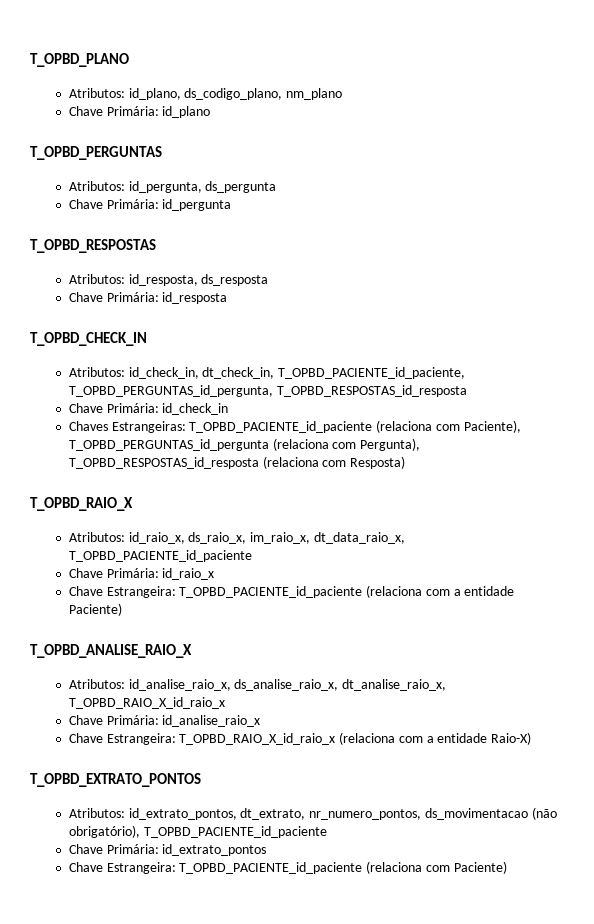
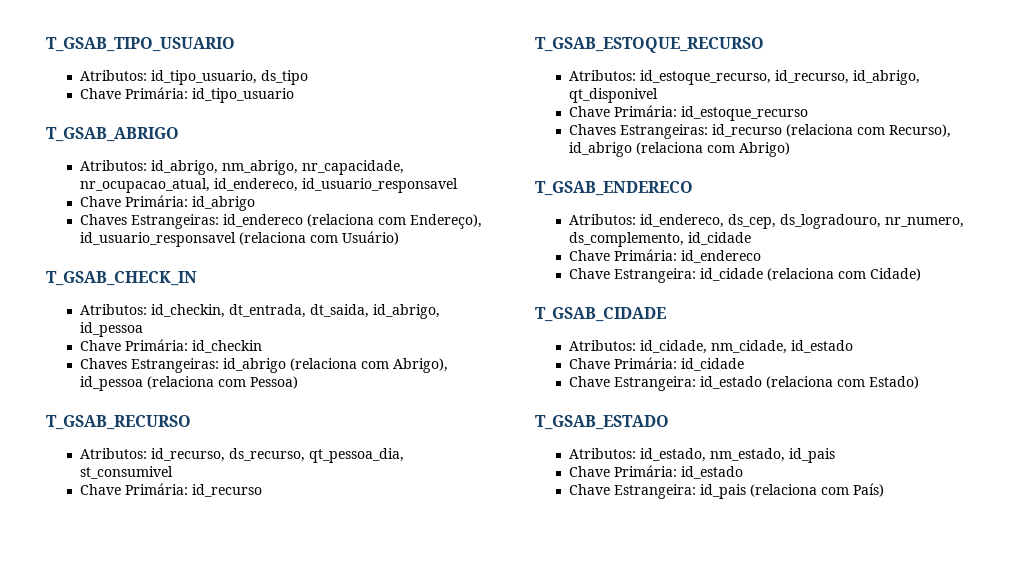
[30,53,129,67] [68,88,343,100] [68,106,211,118] [30,146,162,160] [68,181,277,193] [68,199,232,211] [30,239,156,253] [68,274,269,286] [68,292,228,304] [30,332,147,346] [68,367,466,379] [68,385,467,397] [68,403,229,415] [68,420,521,433] [68,438,421,451] [68,456,406,469] [30,497,133,511] [68,532,405,544] [68,550,252,562] [68,568,215,580] [68,585,515,598] [68,603,122,616] [30,644,192,658] [68,679,447,691] [68,697,225,709] [68,715,261,727] [68,732,532,745] [30,773,201,787] [68,807,557,820] [68,825,327,838] [68,844,267,856] [68,861,507,874] T_OPBD_PLANO // Atributos: id_plano, ds_codigo_plano, nm_plano // Chave Primária: id_plano // T_OPBD_PERGUNTAS // Atributos: id_pergunta, ds_pergunta // Chave Primária: id_pergunta // T_OPBD_RESPOSTAS // Atributos: id_resposta, ds_resposta // Chave Primária: id_resposta // T_OPBD_CHECK_IN // Atributos: id_check_in, dt_check_in, T_OPBD_PACIENTE_id_paciente, T_OPBD_PERGUNTAS_id_pergunta, T_OPBD_RESPOSTAS_id_resposta // Chave Primária: id_check_in // Chaves Estrangeiras: T_OPBD_PACIENTE_id_paciente (relaciona com Paciente), T_OPBD_PERGUNTAS_id_pergunta (relaciona com Pergunta), T_OPBD_RESPOSTAS_id_resposta (relaciona com Resposta) // T_OPBD_RAIO_X // Atributos: id_raio_x, ds_raio_x, im_raio_x, dt_data_raio_x, T_OPBD_PACIENTE_id_paciente // Chave Primária: id_raio_x // Chave Estrangeira: T_OPBD_PACIENTE_id_paciente (relaciona com a entidade Paciente) // T_OPBD_ANALISE_RAIO_X // Atributos: id_analise_raio_x, ds_analise_raio_x, dt_analise_raio_x, T_OPBD_RAIO_X_id_raio_x // Chave Primária: id_analise_raio_x // Chave Estrangeira: T_OPBD_RAIO_X_id_raio_x (relaciona com a entidade Raio-X) // T_OPBD_EXTRATO_PONTOS // Atributos: id_extrato_pontos, dt_extrato, nr_numero_pontos, ds_movimentacao (não obrigatório), T_OPBD_PACIENTE_id_paciente // Chave Primária: id_extrato_pontos // Chave Estrangeira: T_OPBD_PACIENTE_id_paciente (relaciona com Paciente) -> [46,37,235,52] [79,70,308,85] [79,87,294,103] [46,127,179,142] [79,160,404,175] [79,178,458,193] [79,195,255,211] [79,214,482,229] [79,231,399,247] [46,271,197,286] [79,304,440,319] [79,322,143,337] [79,339,262,353] [79,358,448,373] [79,376,298,391] [46,415,191,430] [79,448,404,463] [79,466,173,479] [79,483,262,497] [535,37,764,53] [568,70,920,85] [568,88,658,103] [568,105,808,121] [568,124,951,139] [568,142,790,157] [535,181,693,196] [568,214,964,229] [568,232,751,247] [568,249,761,263] [568,268,921,283] [535,307,666,322] [568,340,853,354] [568,357,744,371] [568,376,919,391] [535,415,669,430] [568,448,835,463] [568,465,743,479] [568,483,884,499] T_GSAB_TIPO_USUARIO // Atributos: id_tipo_usuario, ds_tipo // Chave Primária: id_tipo_usuario // T_GSAB_ABRIGO // Atributos: id_abrigo, nm_abrigo, nr_capacidade, nr_ocupacao_atual, id_endereco, id_usuario_responsavel // Chave Primária: id_abrigo // Chaves Estrangeiras: id_endereco (relaciona com Endereço), id_usuario_responsavel (relaciona com Usuário) // T_GSAB_CHECK_IN // Atributos: id_checkin, dt_entrada, dt_saida, id_abrigo, id_pessoa // Chave Primária: id_checkin // Chaves Estrangeiras: id_abrigo (relaciona com Abrigo), id_pessoa (relaciona com Pessoa) // T_GSAB_RECURSO // Atributos: id_recurso, ds_recurso, qt_pessoa_dia, st_consumivel // Chave Primária: id_recurso // T_GSAB_ESTOQUE_RECURSO // Atributos: id_estoque_recurso, id_recurso, id_abrigo, qt_disponivel // Chave Primária: id_estoque_recurso // Chaves Estrangeiras: id_recurso (relaciona com Recurso), id_abrigo (relaciona com Abrigo) // T_GSAB_ENDERECO // Atributos: id_endereco, ds_cep, ds_logradouro, nr_numero, ds_complemento, id_cidade // Chave Primária: id_endereco // Chave Estrangeira: id_cidade (relaciona com Cidade) // T_GSAB_CIDADE // Atributos: id_cidade, nm_cidade, id_estado // Chave Primária: id_cidade // Chave Estrangeira: id_estado (relaciona com Estado) // T_GSAB_ESTADO // Atributos: id_estado, nm_estado, id_pais // Chave Primária: id_estado // Chave Estrangeira: id_pais (relaciona com País)

